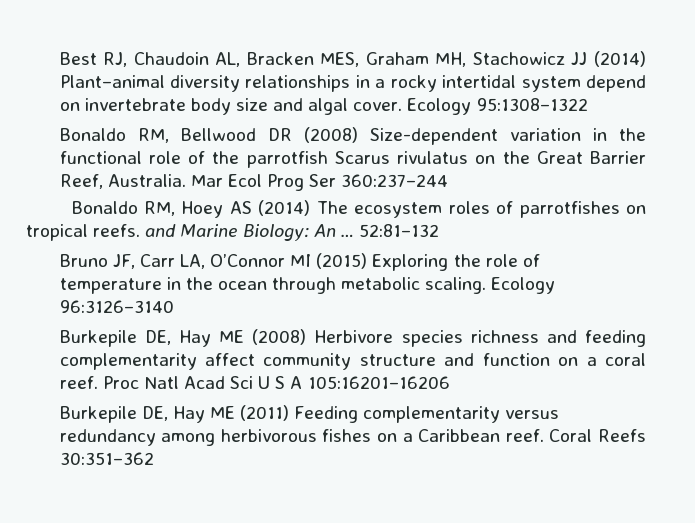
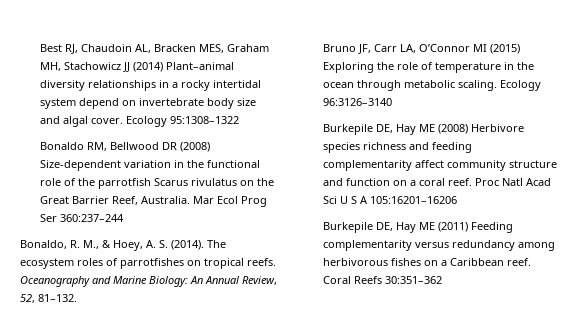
[71,200,311,218] Bonaldo RM, Hoey AS (2014) -> [20,240,204,251] Bonaldo, R. M., & Hoey, A. S. (2014).
(141, 230) none -> [20,276,90,287] Oceanography
[340,224,439,237] … 52:81–132 -> [205,276,277,285] [20,294,77,303] Annual Review, 52, 81–132.

